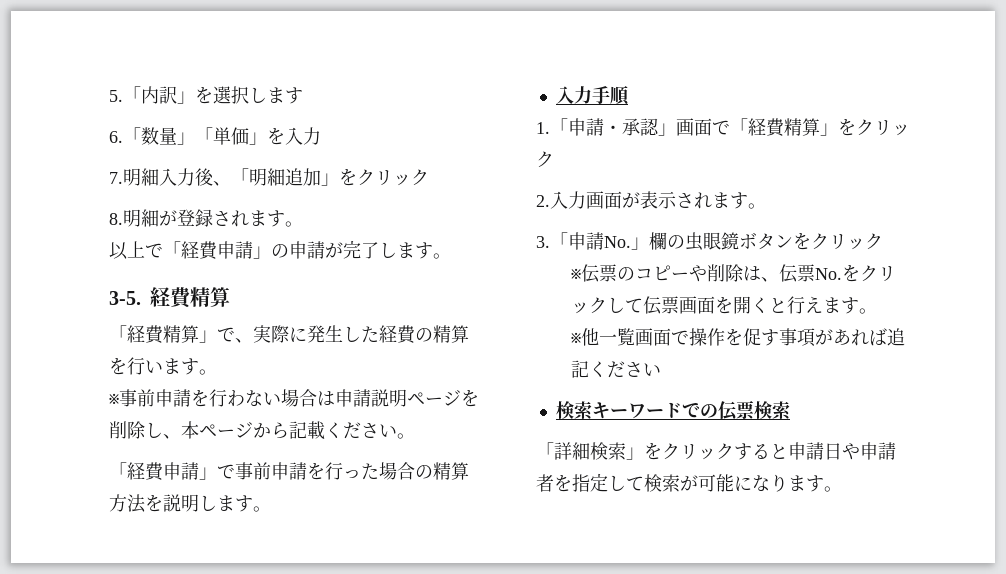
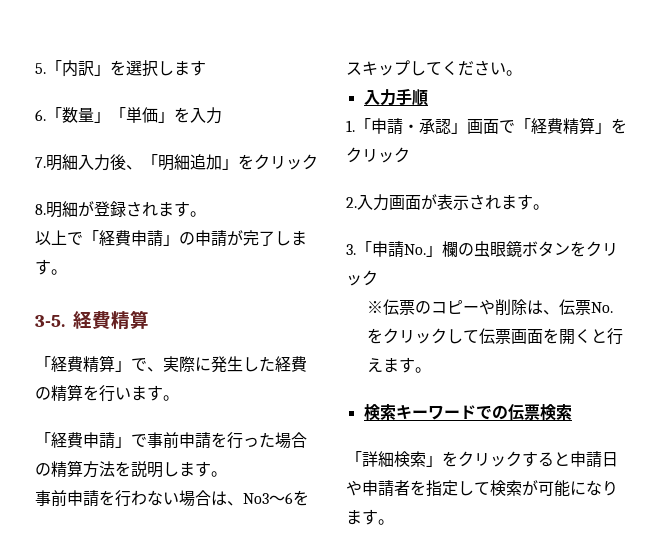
[109,389,479,407] [109,421,415,440] // ※事前申請を行わない場合は申請説明ページを削除し、本ページから記載ください。 -> (179, 398) none
(271, 509) none -> [35,490,309,507] [346,60,522,76] // 事前申請を行わない場合は、No3～6をスキップしてください。
[570,328,905,347] [570,360,661,378] // ※他一覧画面で操作を促す事項があれば追記ください -> (432, 370) none

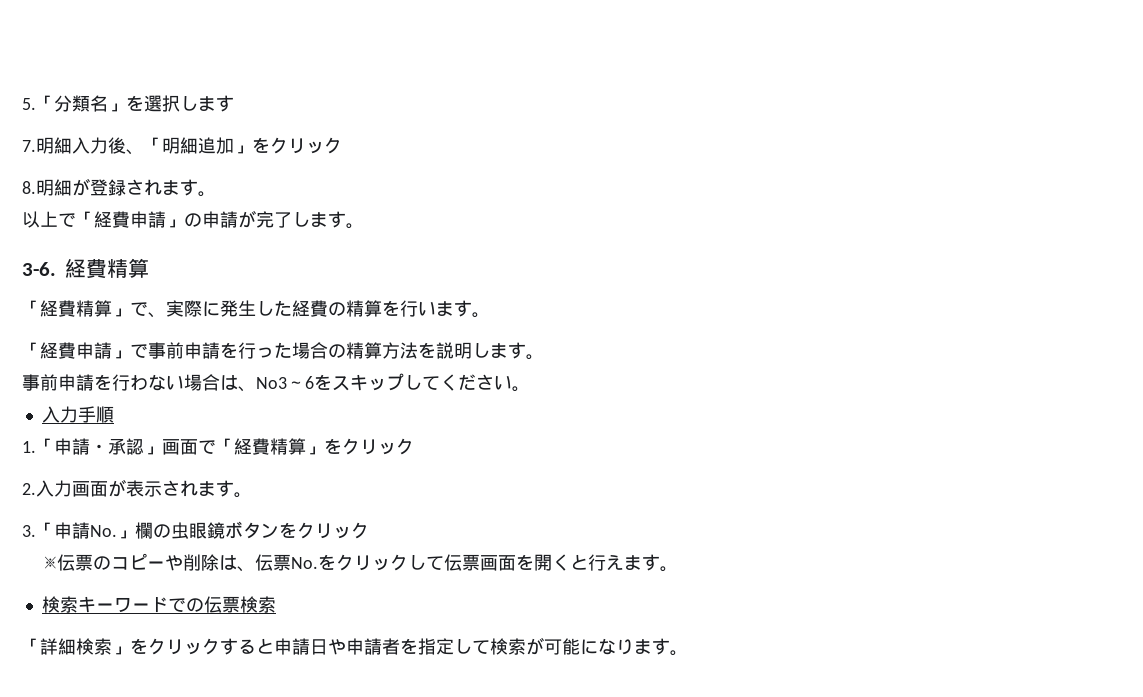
[62,60,94,77] 内訳 -> [54,95,108,112] 分類名
[35,107,222,124] // 6.「数量」「単価」を入力 -> (234, 103) none
[35,315,65,327] 3-5. -> [22,262,56,276] 3-6.

